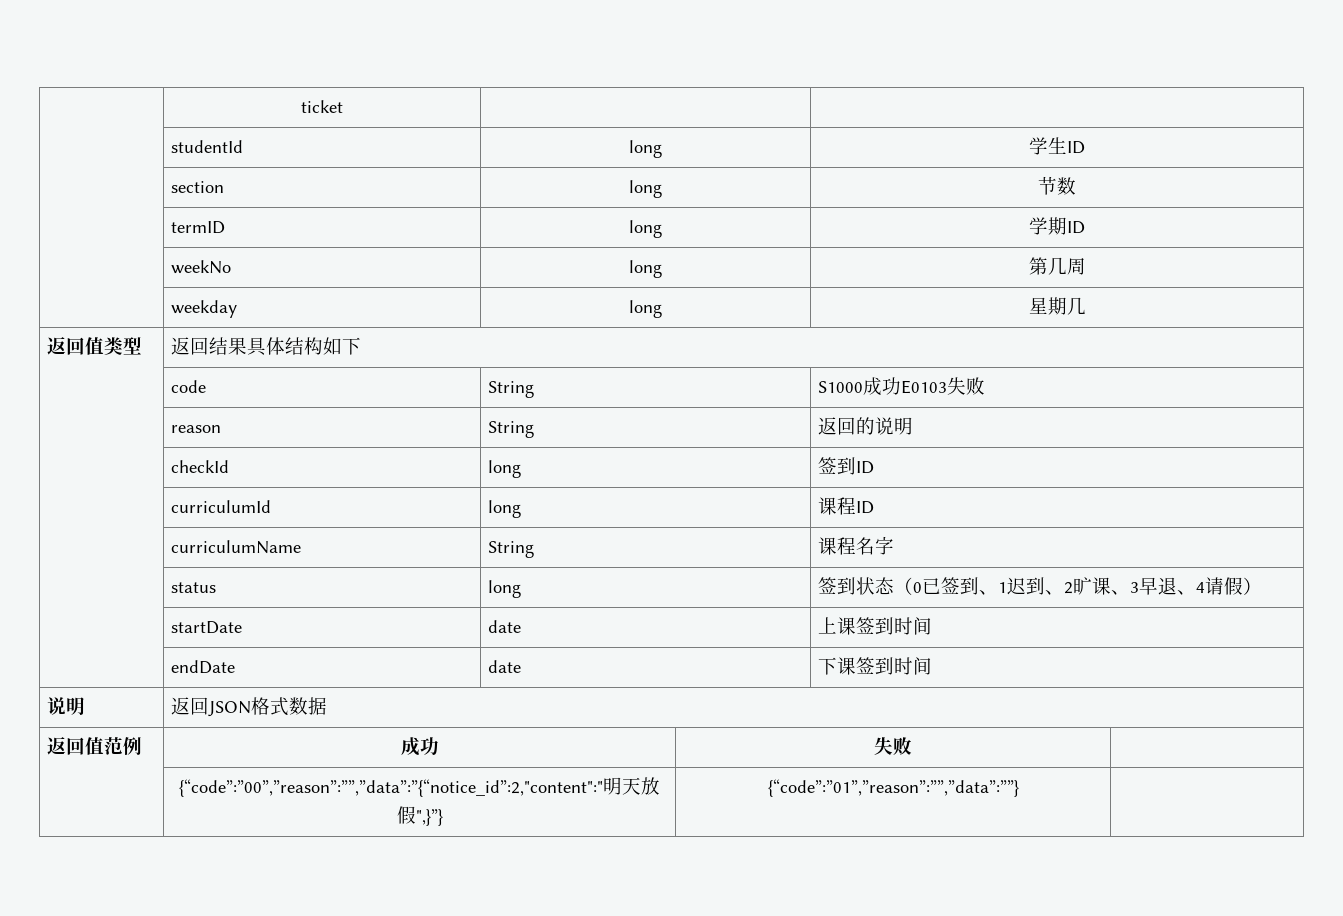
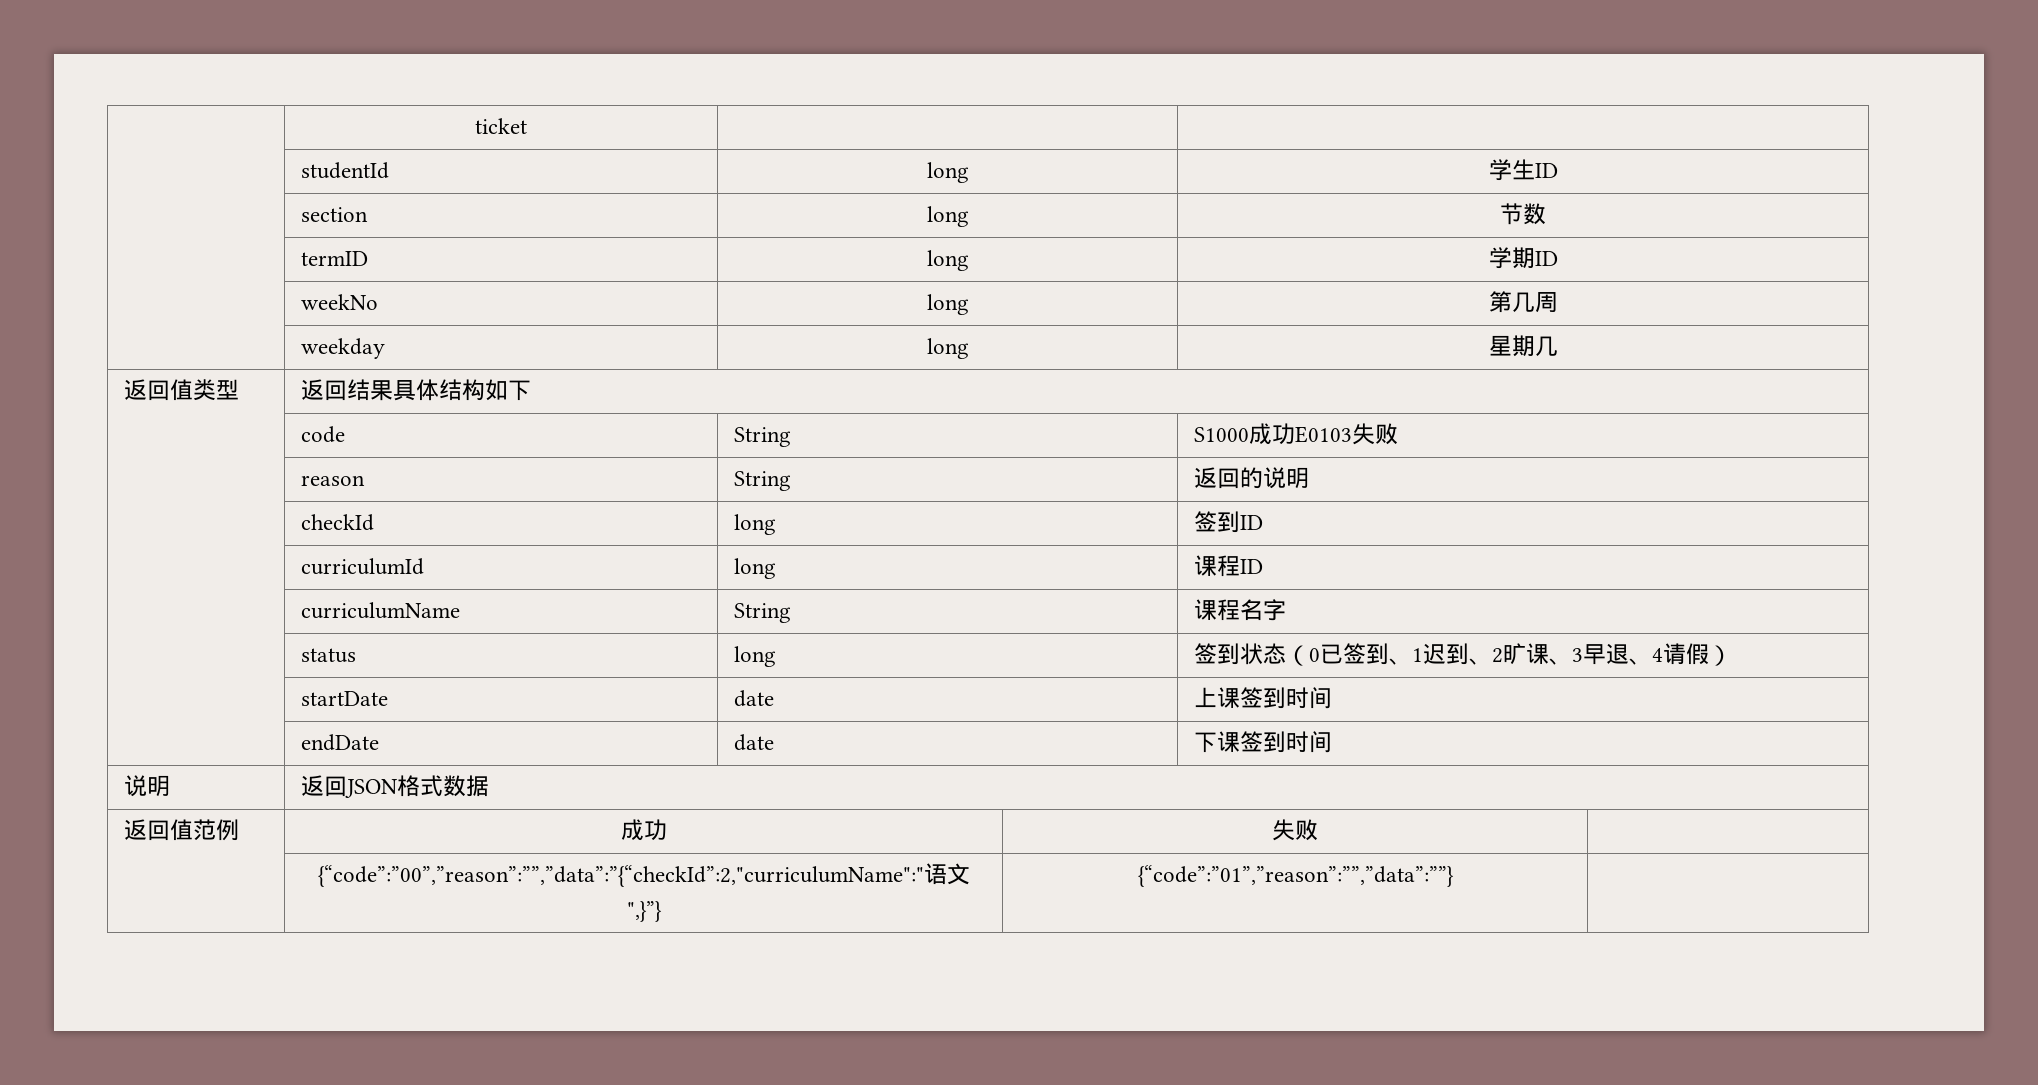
[179,777,660,797] [396,806,416,824] {“code”:”00”,”reason”:””,”data”:”{“notice_id”:2,"content":"明天放假 -> [317,863,970,887] {“code”:”00”,”reason”:””,”data”:”{“checkId”:2,"curriculumName":"语文

